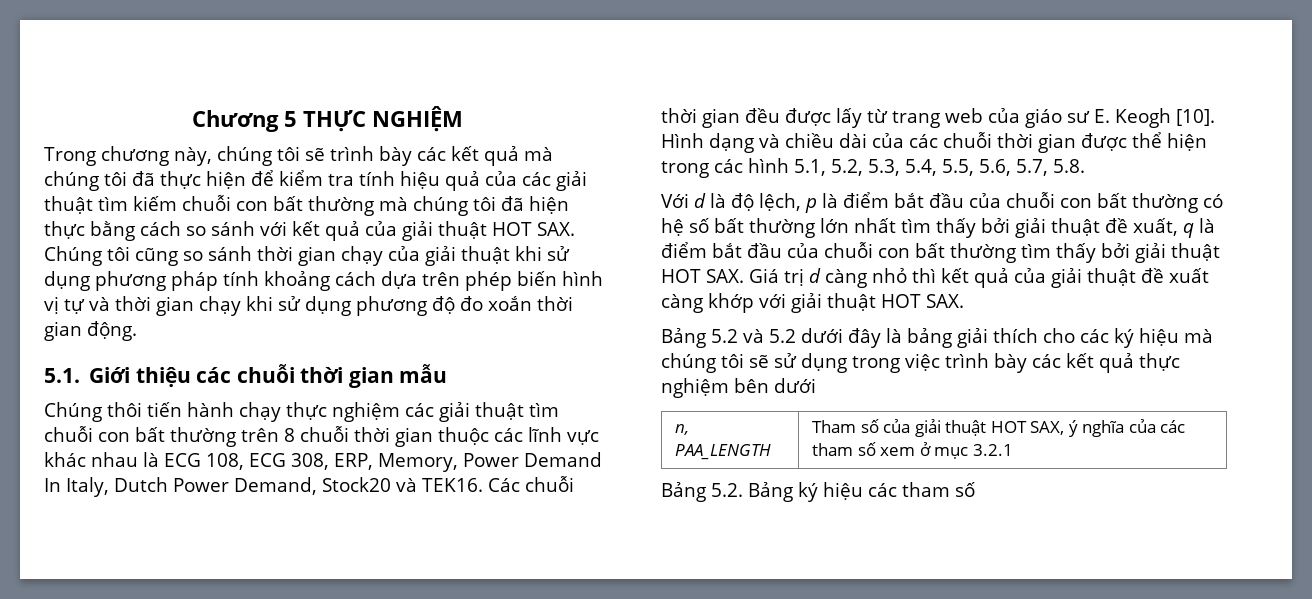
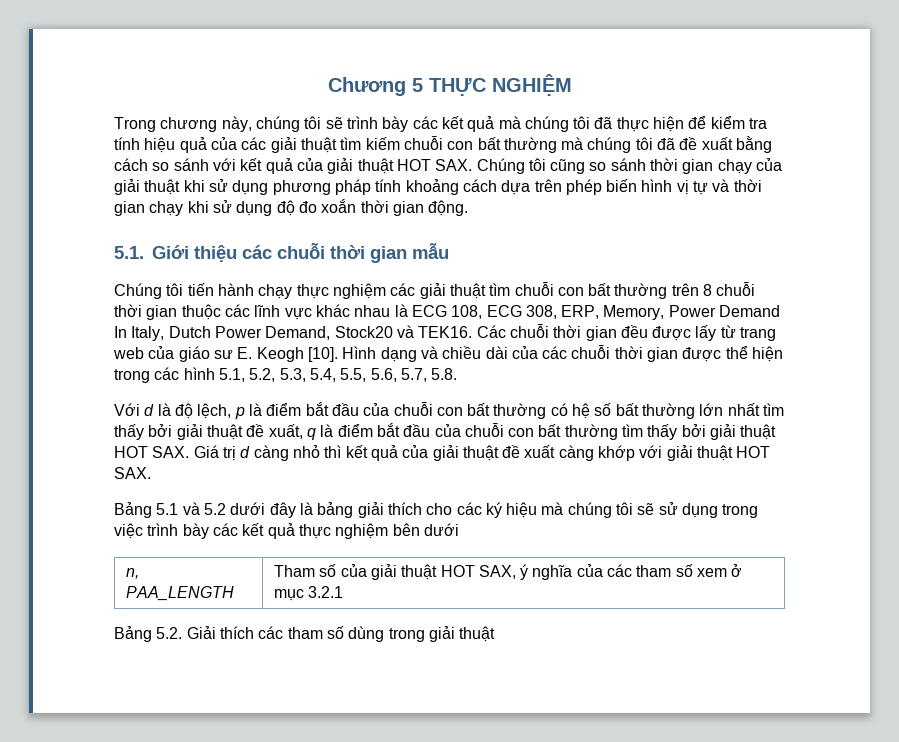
[529,196,569,214] [44,221,85,239] hiện thực -> [679,137,733,150] đề xuất
[356,296,427,316] phương -> (273, 208) none
[107,402,142,417] thôi -> [166,283,184,296] tôi
[711,329,738,343] 5.2 -> [156,503,179,515] 5.1
[748,482,975,502] Bảng ký hiệu các tham số -> [186,626,496,642] Giải thích các tham số dùng trong giải thuật

